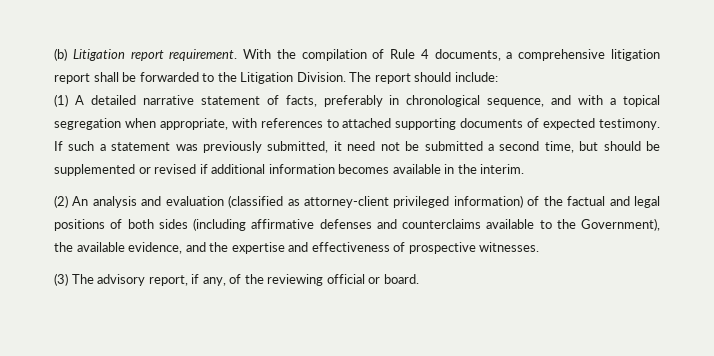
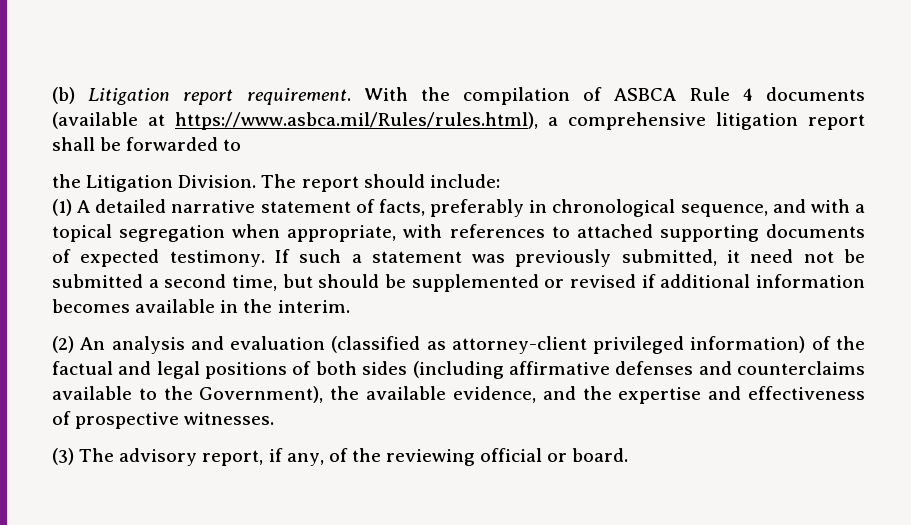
(385, 54) none -> [614,88,677,101] ASBCA
[434,49,501,61] documents, -> [766,87,866,101] [52,112,538,130] documents (available at https://www.asbca.mil/Rules/rules.html),
(215, 77) none -> (242, 145) //

